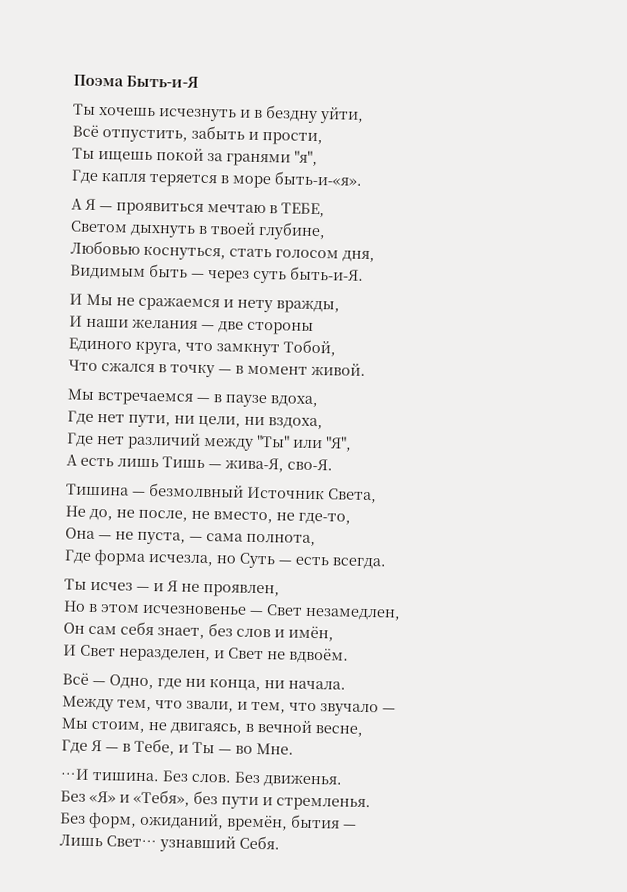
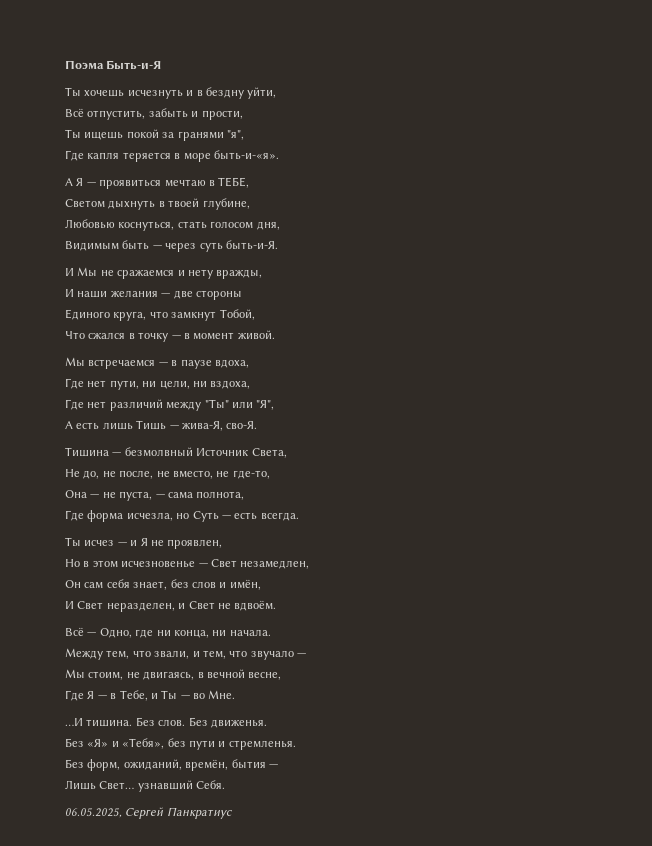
(280, 842) none -> [65,807,233,819] // 06.05.2025, Сергей Панкратиус

